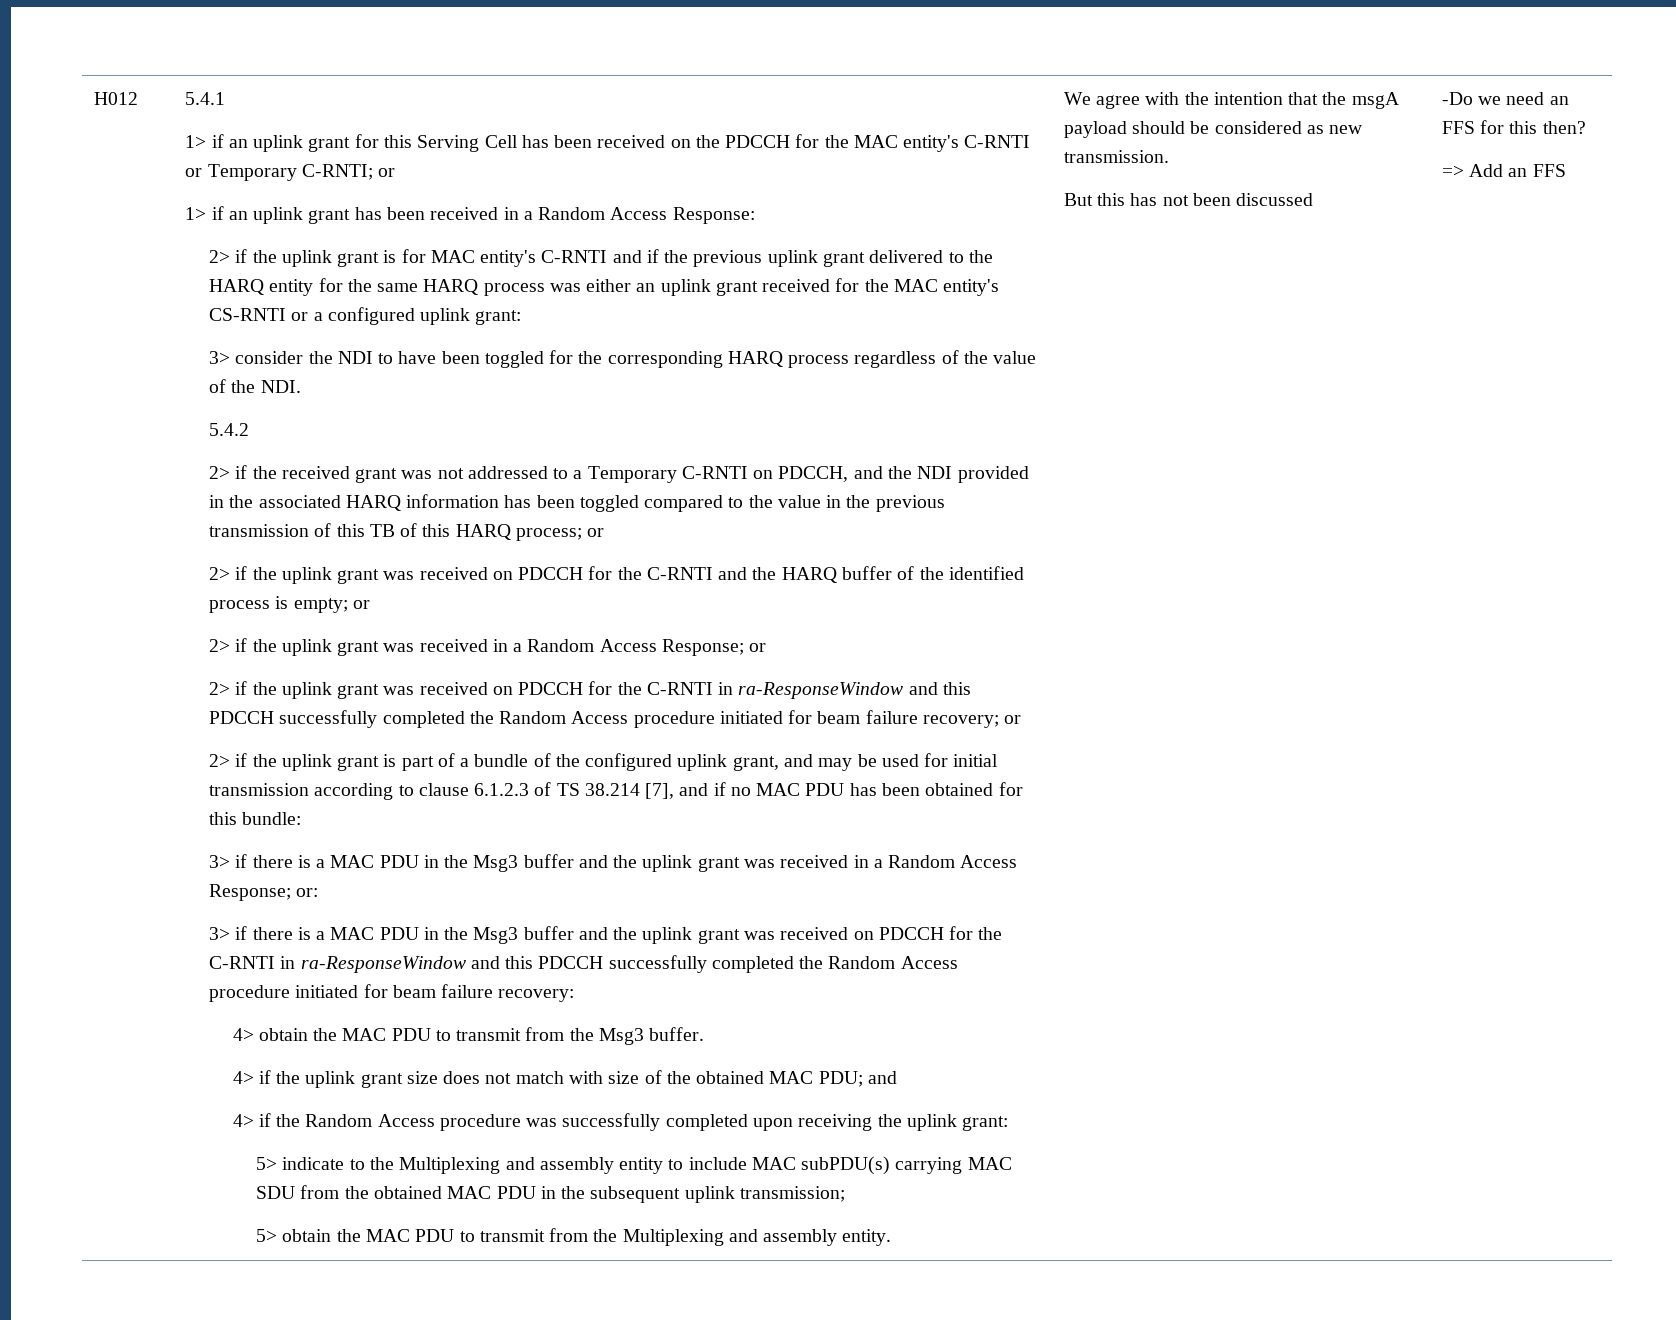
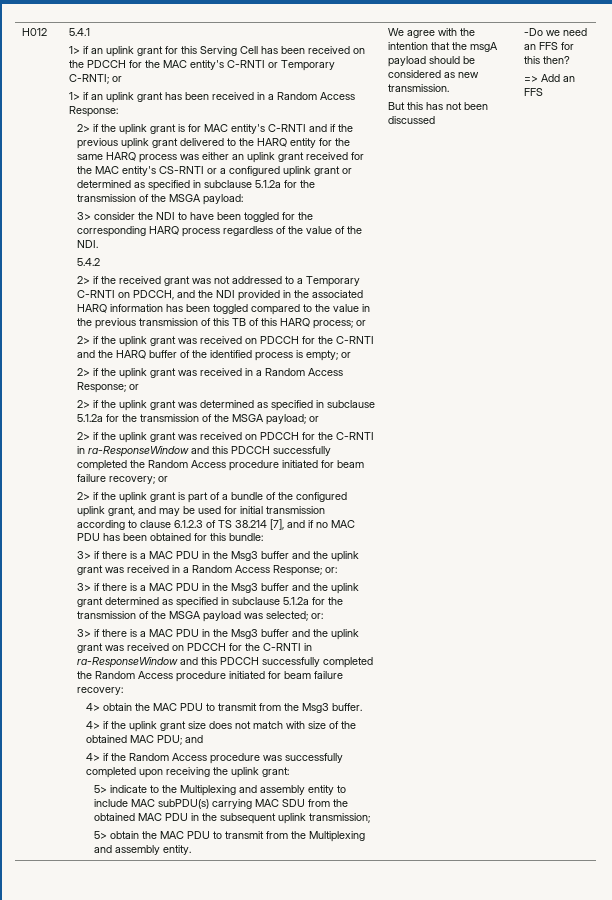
[475,310,522,325] grant: -> [314,166,353,176] [77,180,316,191] [77,194,244,205] grant or determined as specified in subclause 5.1.2a for the transmission of the MSGA payload:
(767, 647) none -> [77,400,376,411] [77,414,320,425] // 2> if the uplink grant was determined as specified in subclause 5.1.2a for the transmission of the MSGA payload; or
(319, 892) none -> [77,583,360,594] [77,597,344,608] [77,611,324,622] // 3> if there is a MAC PDU in the Msg3 buffer and the uplink grant determined as specified in subclause 5.1.2a for the transmission of the MSGA payload was selected; or:

